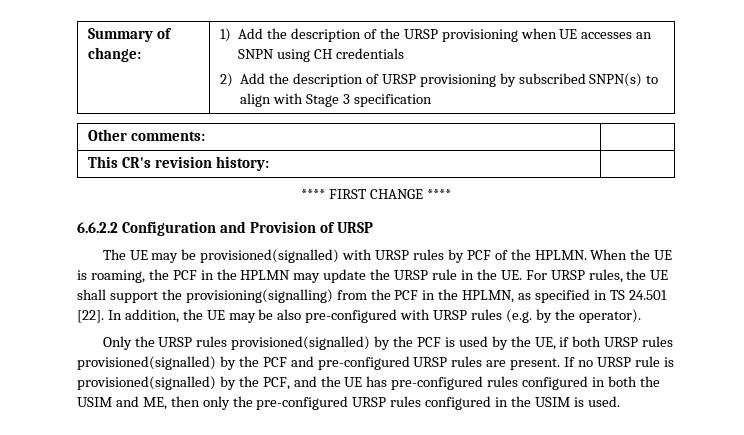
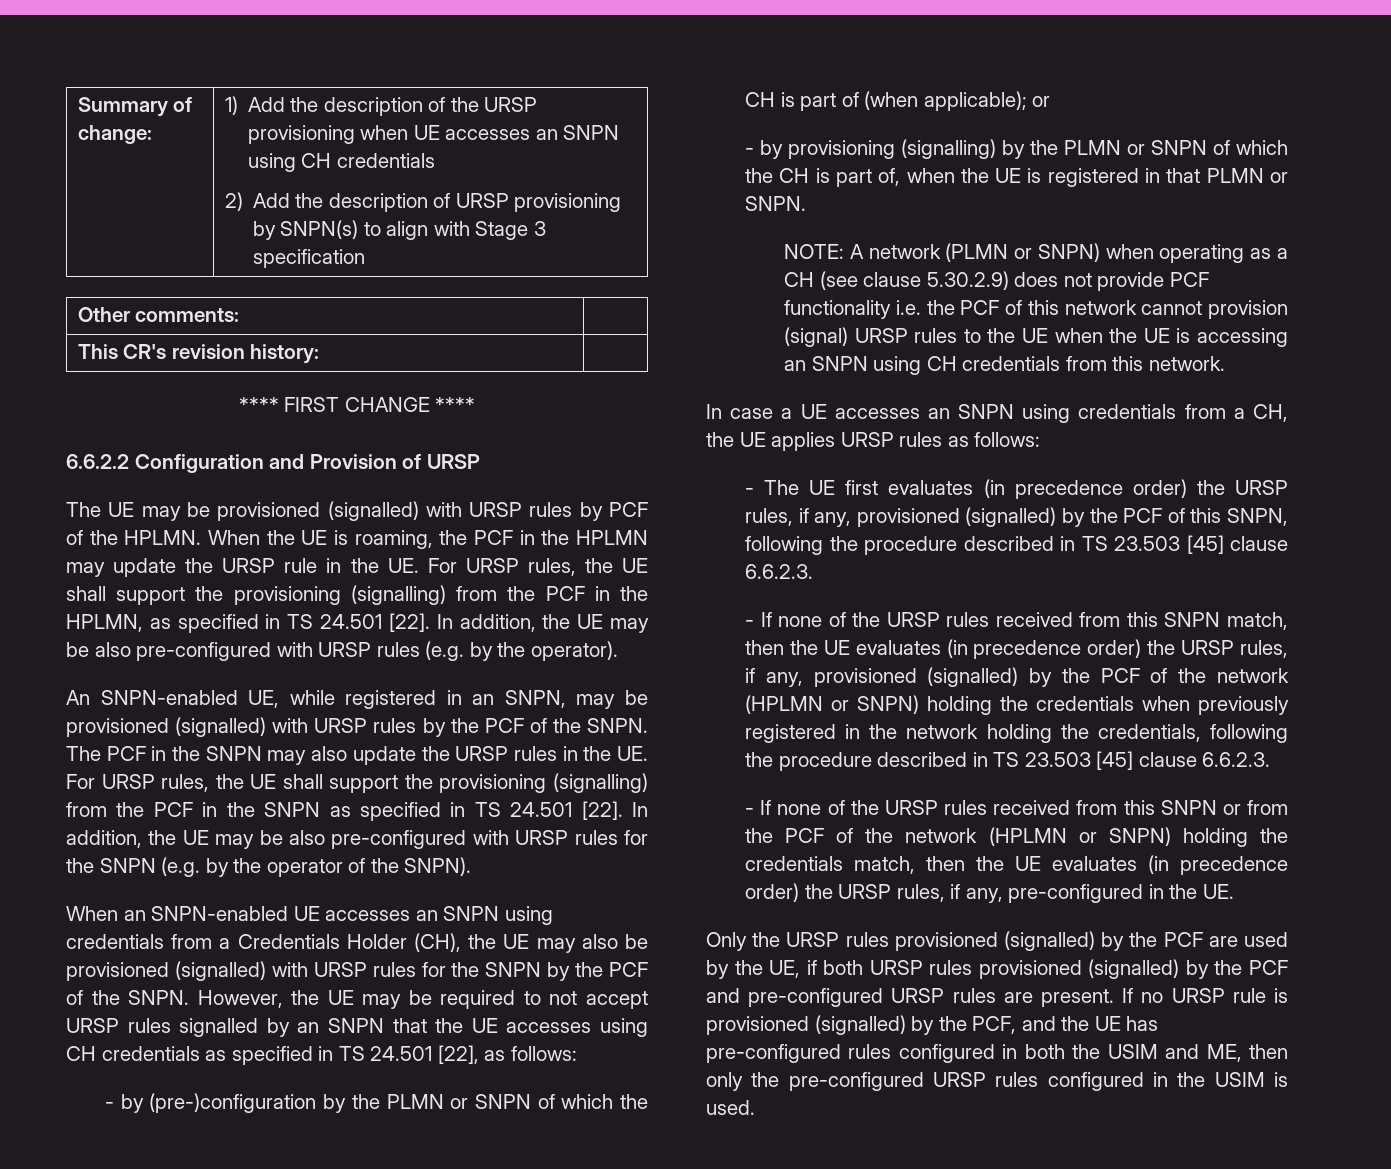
[518,73,586,84] subscribed -> (276, 230) none
[200,249,340,263] provisioned(signalled) -> [217,501,419,521] provisioned (signalled)
[185,289,333,303] provisioning(signalling) -> [233,585,446,605] provisioning (signalling)
(641, 316) none -> [66,690,648,709] [66,717,649,737] [66,746,648,765] [66,773,648,793] [66,801,648,821] [66,830,648,849] [66,857,472,877] [66,906,553,925] [66,933,648,953] [66,961,648,981] [66,990,649,1009] [66,1018,649,1037] [66,1045,577,1065] [105,1093,648,1113] [745,91,1051,111] [745,139,1288,159] [745,168,1288,187] [745,196,807,211] [784,243,1288,263] [784,271,1209,291] [784,300,1288,319] [784,327,1288,347] [784,356,1225,375] [706,404,1288,423] [706,432,1041,451] [745,479,1288,499] [745,507,1288,527] [745,535,1288,555] [745,564,814,579] [745,612,1288,630] [745,639,1288,659] [745,667,1289,687] [745,695,1289,715] [745,724,1288,743] [745,751,1271,771] [745,800,1288,815] [745,827,1288,847] [745,855,1288,875] [745,883,1234,903] // An SNPN-enabled UE, while registered in an SNPN, may be provisioned (signalled) with URSP rules by the PCF of the SNPN. The PCF in the SNPN may also update the URSP rules in the UE. For URSP rules, the UE shall support the provisioning (signalling) from the PCF in the SNPN as specified in TS 24.501 [22]. In addition, the UE may be also pre-configured with URSP rules for the SNPN (e.g. by the operator of the SNPN). // When an SNPN-enabled UE accesses an SNPN using credentials from a Credentials Holder (CH), the UE may also be provisioned (signalled) with URSP rules for the SNPN by the PCF of the SNPN. However, the UE may be required to not accept URSP rules signalled by an SNPN that the UE accesses using CH credentials as specified in TS 24.501 [22], as follows: // - by (pre-)configuration by the PLMN or SNPN of which the CH is part of (when applicable); or // - by provisioning (signalling) by the PLMN or SNPN of which the CH is part of, when the UE is registered in that PLMN or SNPN. // NOTE: A network (PLMN or SNPN) when operating as a CH (see clause 5.30.2.9) does not provide PCF functionality i.e. the PCF of this network cannot provision (signal) URSP rules to the UE when the UE is accessing an SNPN using CH credentials from this network. // In case a UE accesses an SNPN using credentials from a CH, the UE applies URSP rules as follows: // - The UE first evaluates (in precedence order) the URSP rules, if any, provisioned (signalled) by the PCF of this SNPN, following the procedure described in TS 23.503 [45] clause 6.6.2.3. // - If none of the URSP rules received from this SNPN match, then the UE evaluates (in precedence order) the URSP rules, if any, provisioned (signalled) by the PCF of the network (HPLMN or SNPN) holding the credentials when previously registered in the network holding the credentials, following the procedure described in TS 23.503 [45] clause 6.6.2.3. // - If none of the URSP rules received from this SNPN or from the PCF of the network (HPLMN or SNPN) holding the credentials match, then the UE evaluates (in precedence order) the URSP rules, if any, pre-configured in the UE.
[231,336,455,350] provisioned(signalled) by the PCF is -> [894,931,1238,951] provisioned (signalled) by the PCF are
[77,356,216,370] provisioned(signalled) -> [978,959,1180,979] provisioned (signalled)
[77,376,216,390] provisioned(signalled) -> [706,1015,906,1035] provisioned (signalled)

